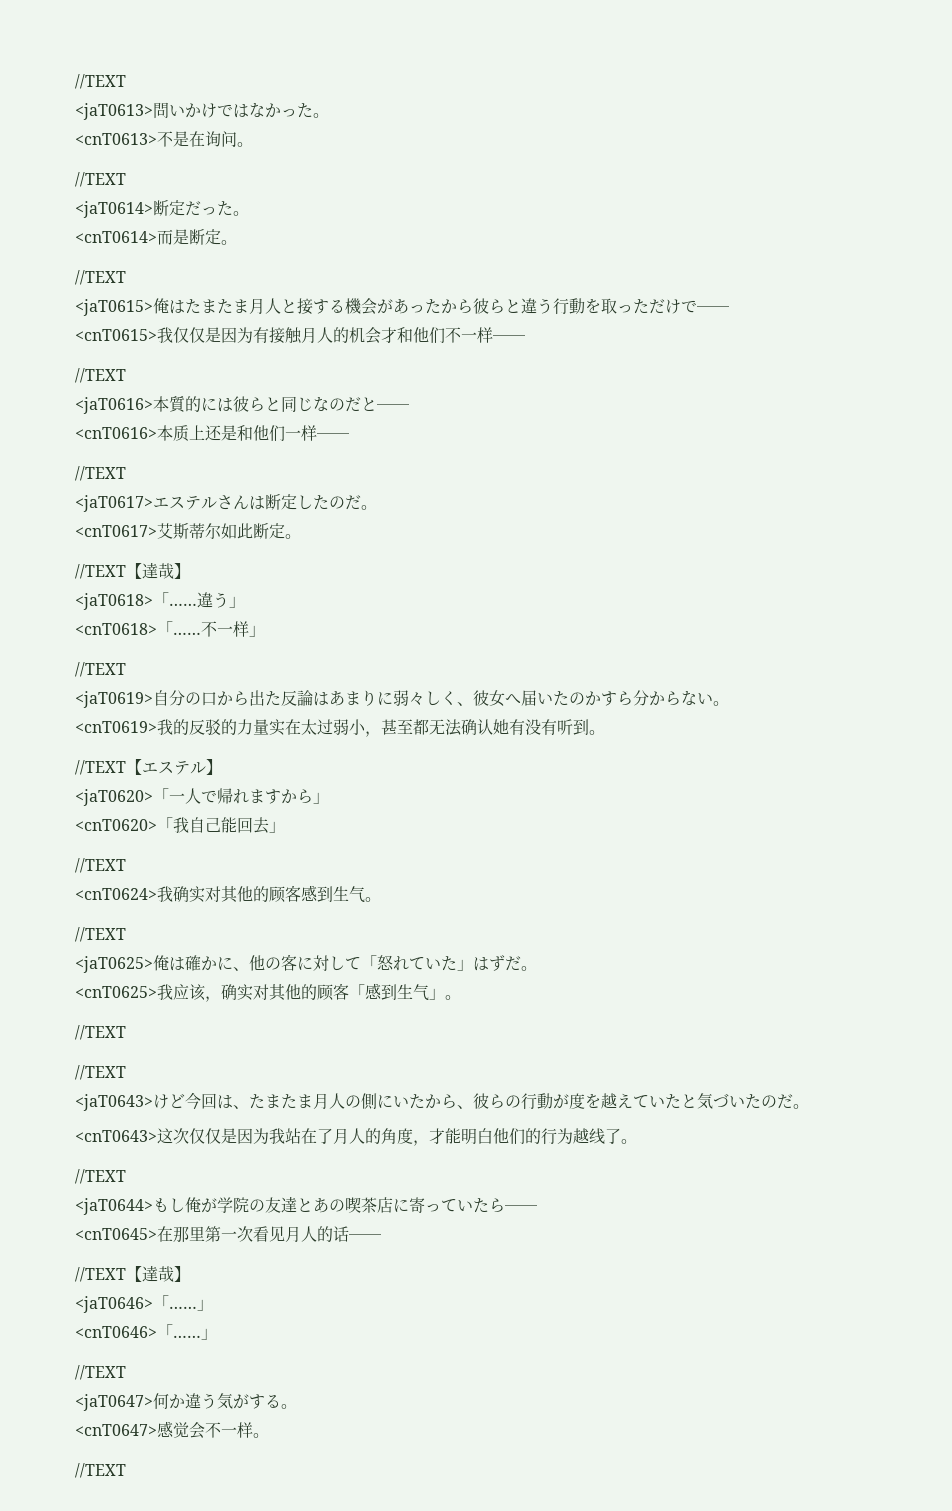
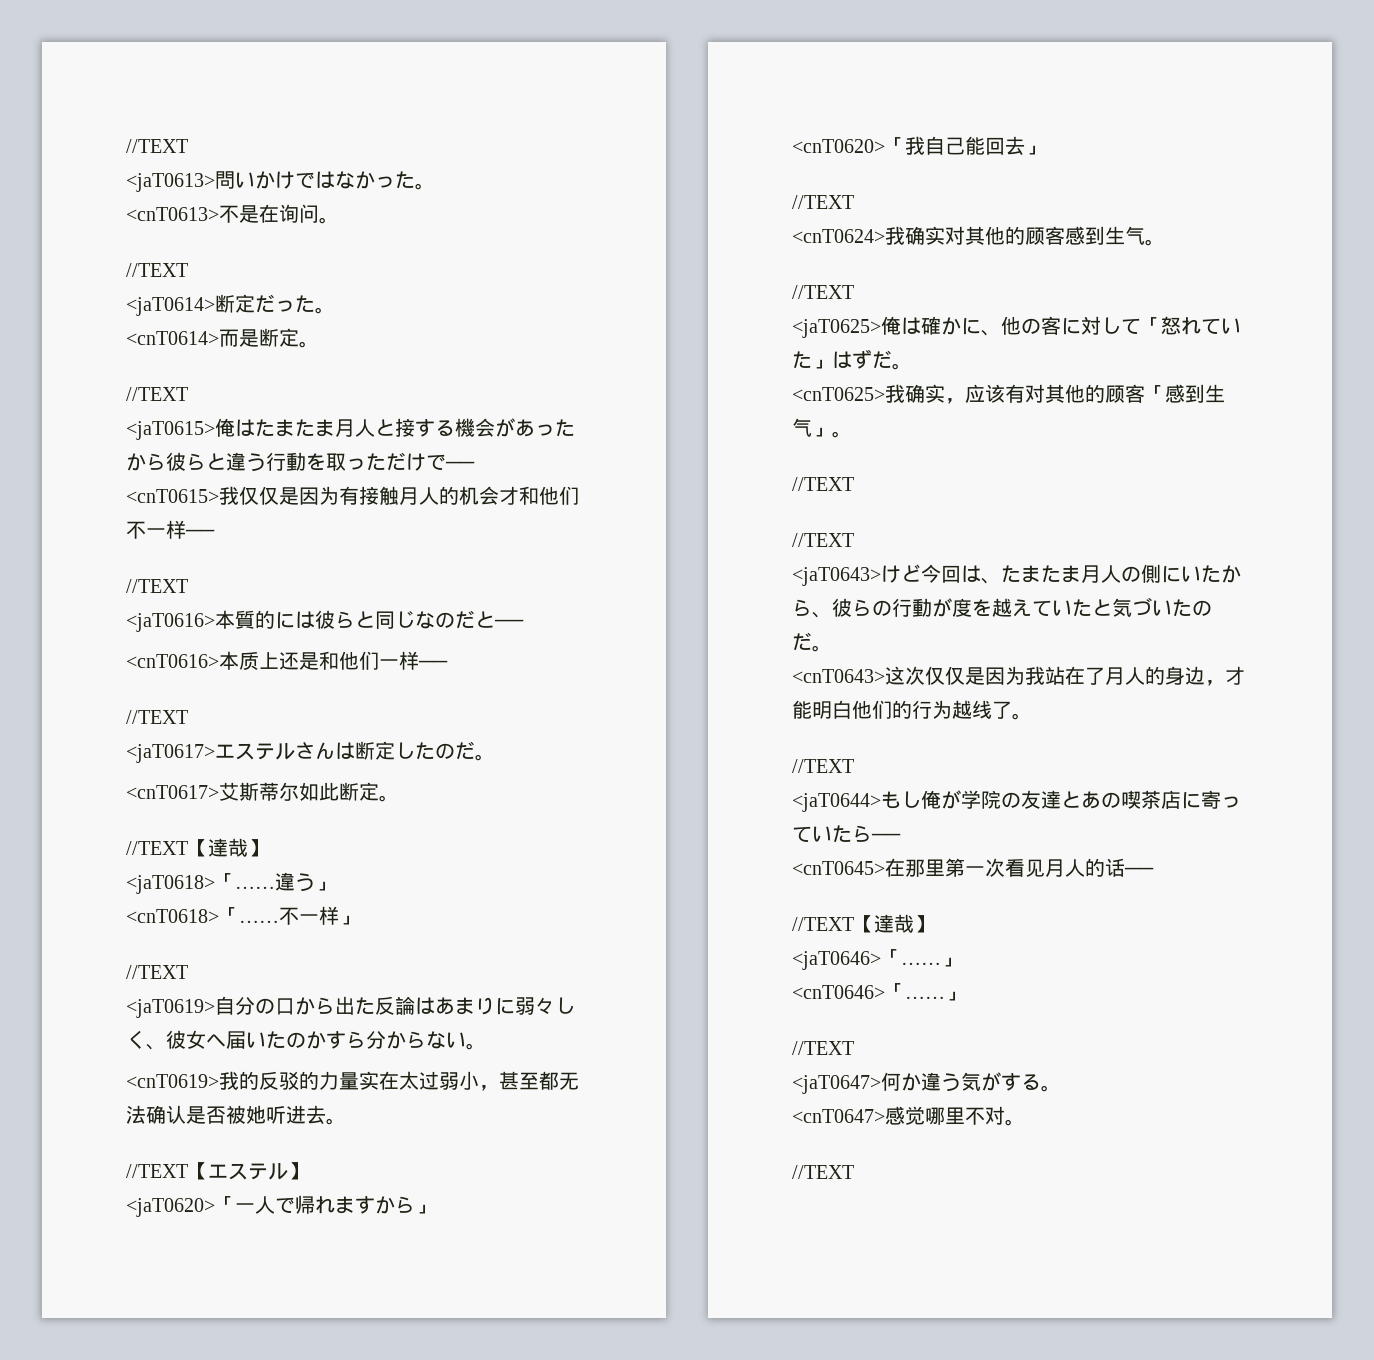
[493,719,589,735] 她有没有听到 -> [186,1105,326,1124] 是否被她听进去
[173,984,253,1002] 应该，确实 -> [905,384,1025,404] 确实，应该有
[381,1128,413,1144] 角度 -> [1165,666,1205,685] 身边
[189,1422,253,1439] 会不一样 -> [925,1106,1005,1125] 哪里不对

